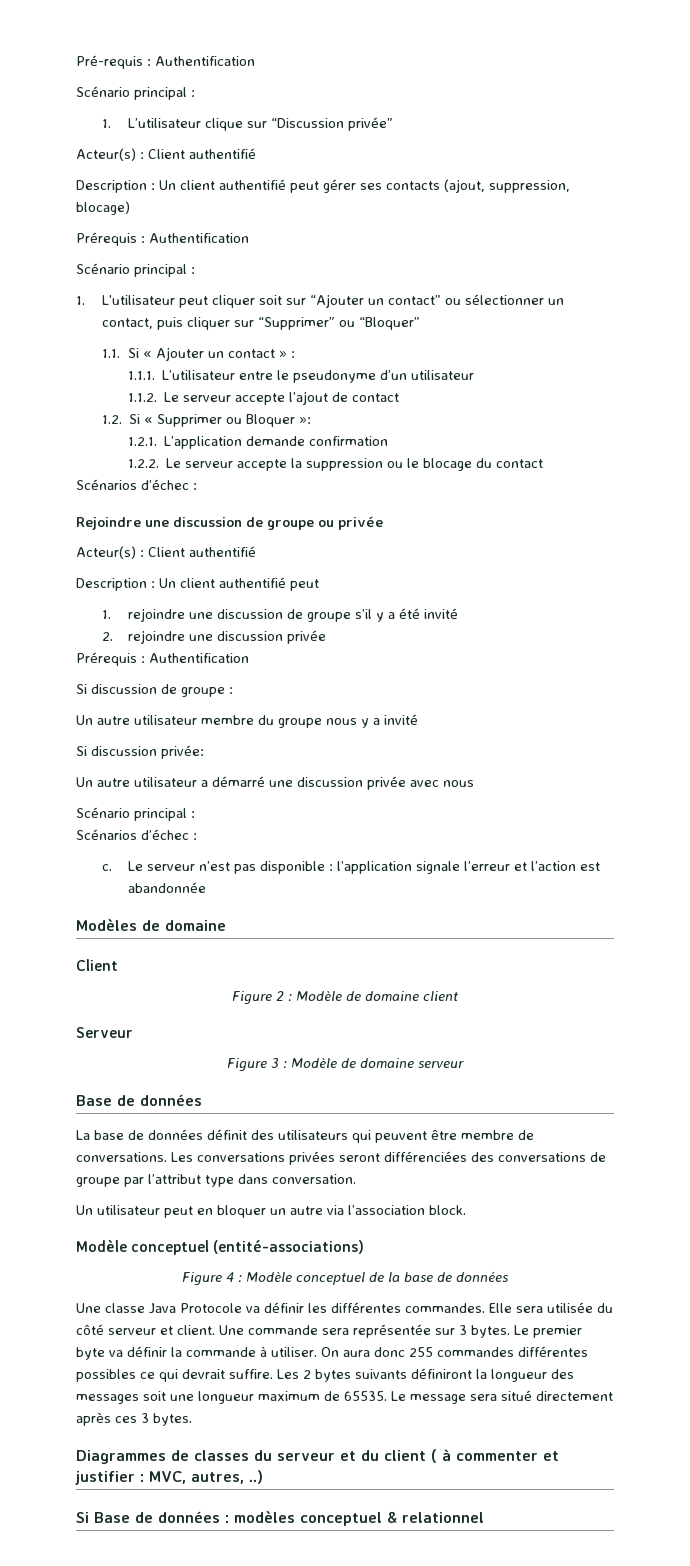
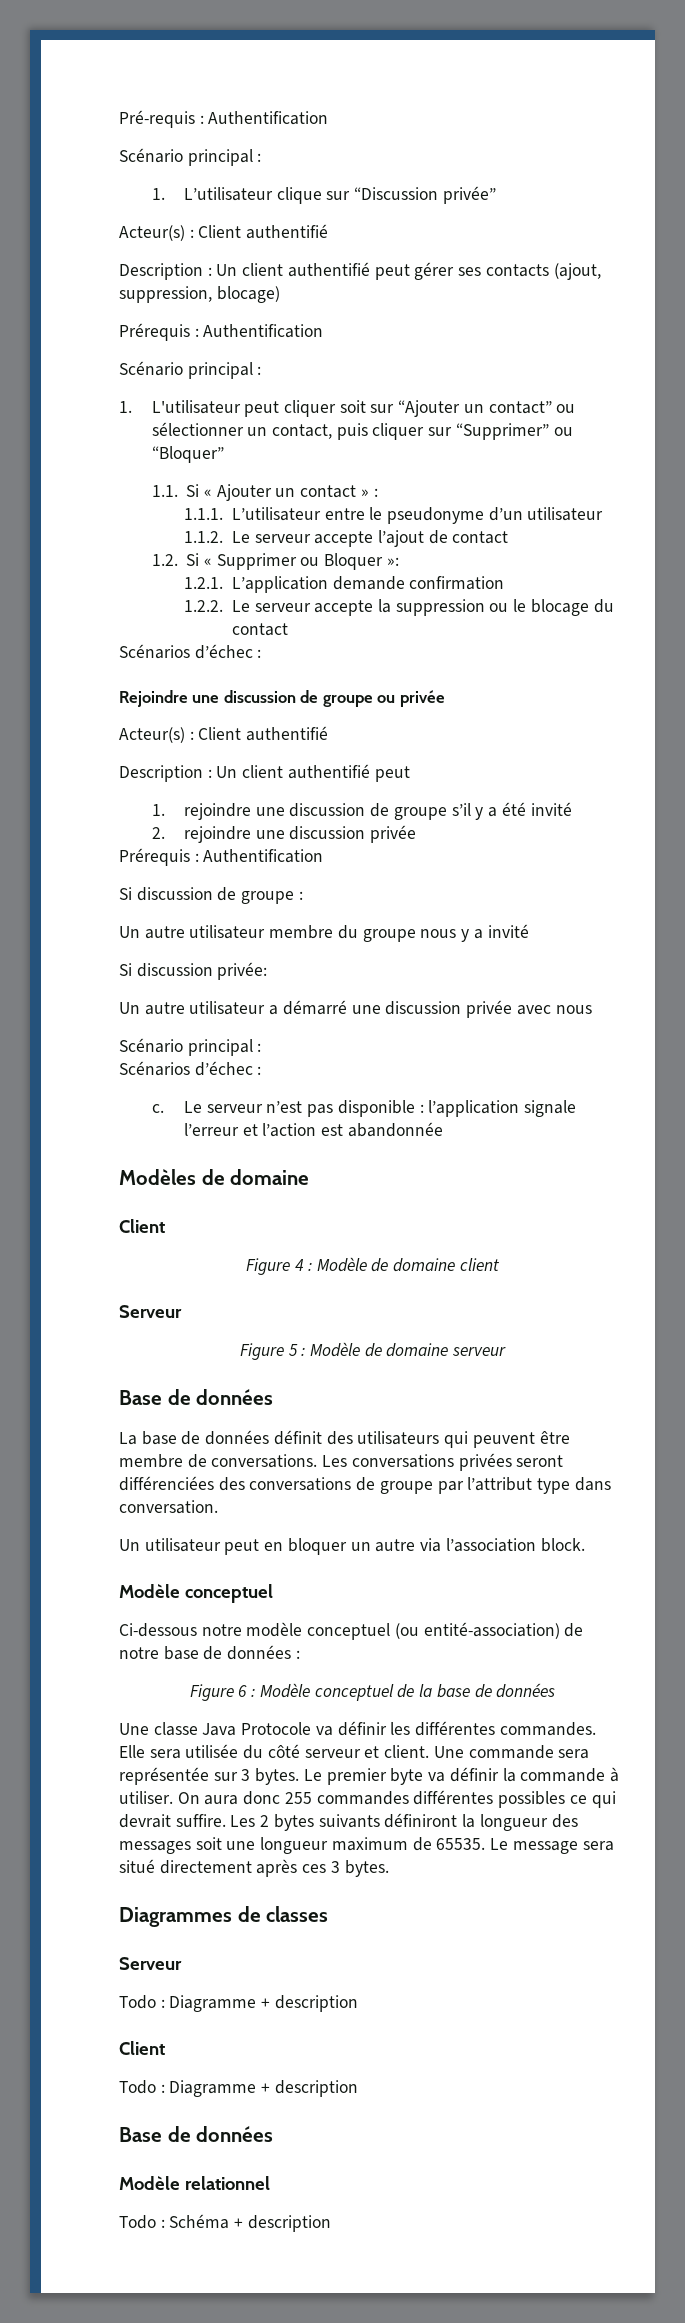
[276,991,284,1001] 2 -> [295,1259,305,1271] 4
[271,1058,279,1068] 3 -> [288,1344,298,1356] 5
[213,1240,365,1254] [182,1272,234,1286] (entité-associations) // Figure 4 -> [119,1622,584,1640] [119,1645,300,1660] [189,1684,248,1701] // Ci-dessous notre modèle conceptuel (ou entité-association) de notre base de données : // Figure 6
[254,1449,559,1463] [75,1470,263,1485] [76,1511,484,1526] du serveur et du client ( à commenter et justifier : MVC, autres, ..) // Si Base de données : modèles conceptuel & relationnel -> [119,1957,182,1970] [119,1995,358,2012] [119,2041,165,2055] [119,2080,358,2097] [119,2126,274,2142] [119,2176,270,2190] [119,2214,331,2232] // Serveur // Todo : Diagramme + description // Client // Todo : Diagramme + description // Base de données // Modèle relationnel // Todo : Schéma + description

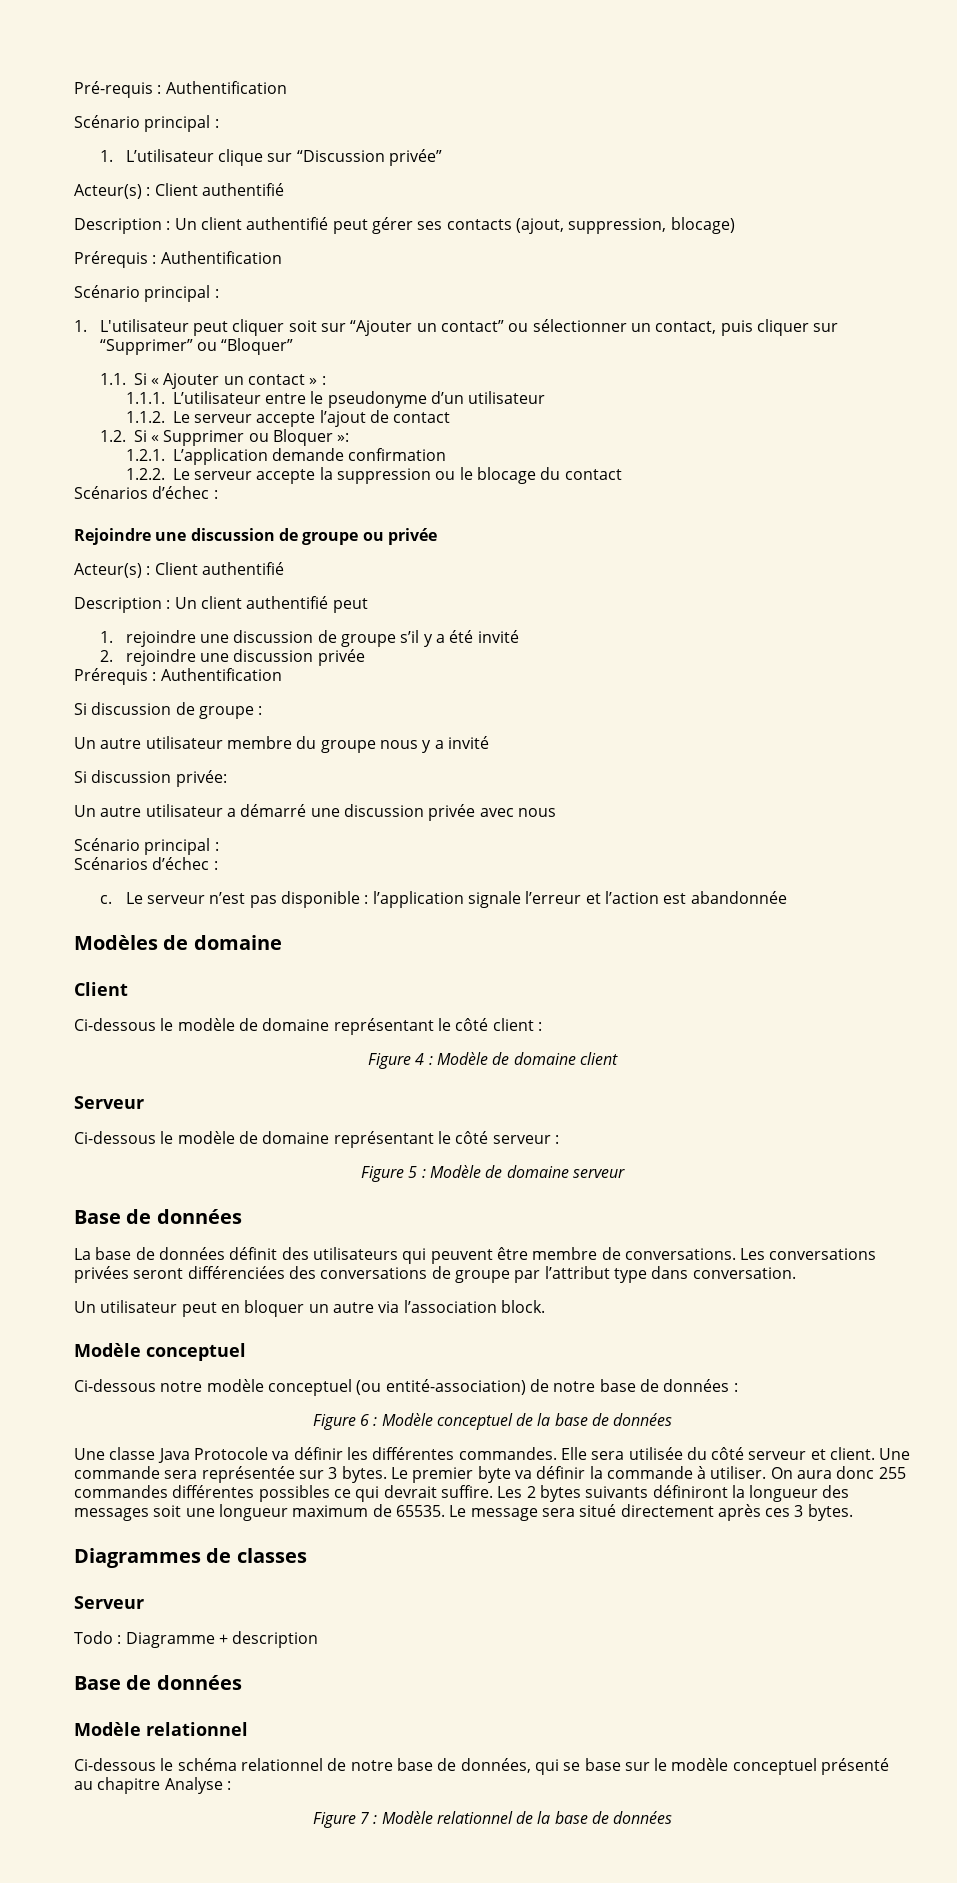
(165, 1226) none -> [74,1018,542,1035] // Ci-dessous le modèle de domaine représentant le côté client :
(182, 1311) none -> [74,1131,559,1148] // Ci-dessous le modèle de domaine représentant le côté serveur :
[119,2041,165,2055] [119,2080,358,2097] // Client // Todo : Diagramme + description -> (319, 1639) none
[119,2214,331,2232] Todo : Schéma + description -> [74,1758,890,1775] [74,1777,231,1794] [312,1811,673,1828] Ci-dessous le schéma relationnel de notre base de données, qui se base sur le modèle conceptuel présenté au chapitre Analyse : // Figure 7 : Modèle relationnel de la base de données

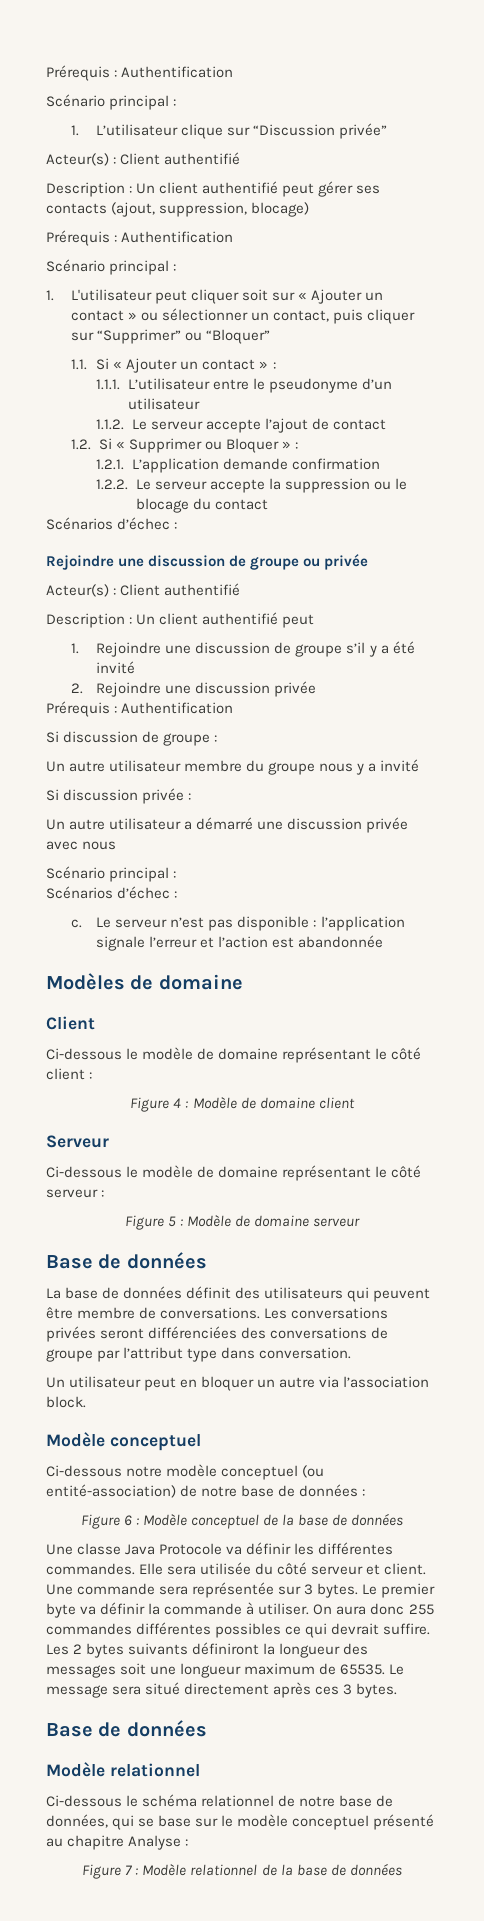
[74,81,153,98] Pré-requis -> [46,65,110,81] Prérequis
[350,320,505,336] “Ajouter un contact” -> [298,289,384,304] [71,310,138,321] « Ajouter un contact »
[337,433,350,442] »: -> [281,441,298,449] » :
[125,630,196,647] rejoindre -> [96,642,162,657] Rejoindre
[125,649,196,666] rejoindre -> [96,682,162,697] Rejoindre
[175,770,227,787] privée: -> [142,788,192,804] privée :
[74,1548,307,1568] [74,1596,144,1609] [74,1631,319,1648] // Diagrammes de classes // Serveur // Todo : Diagramme + description -> (398, 1690) none

